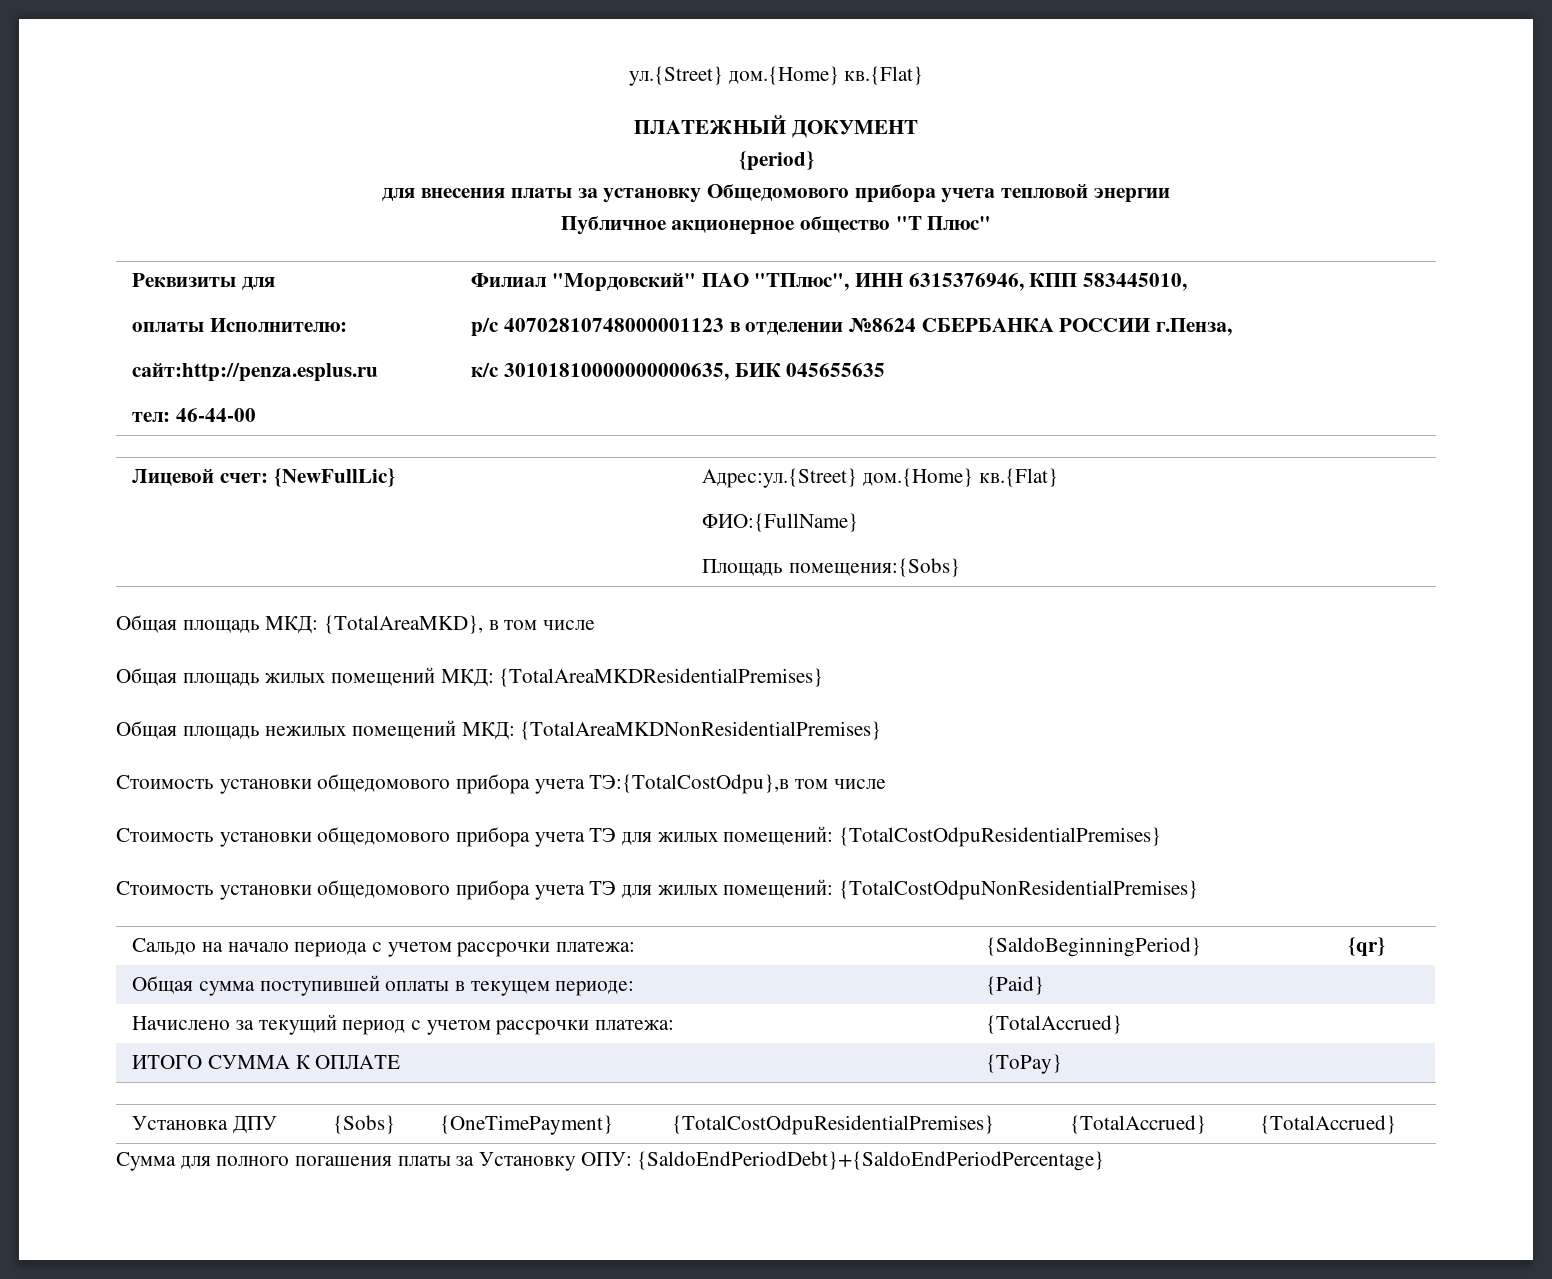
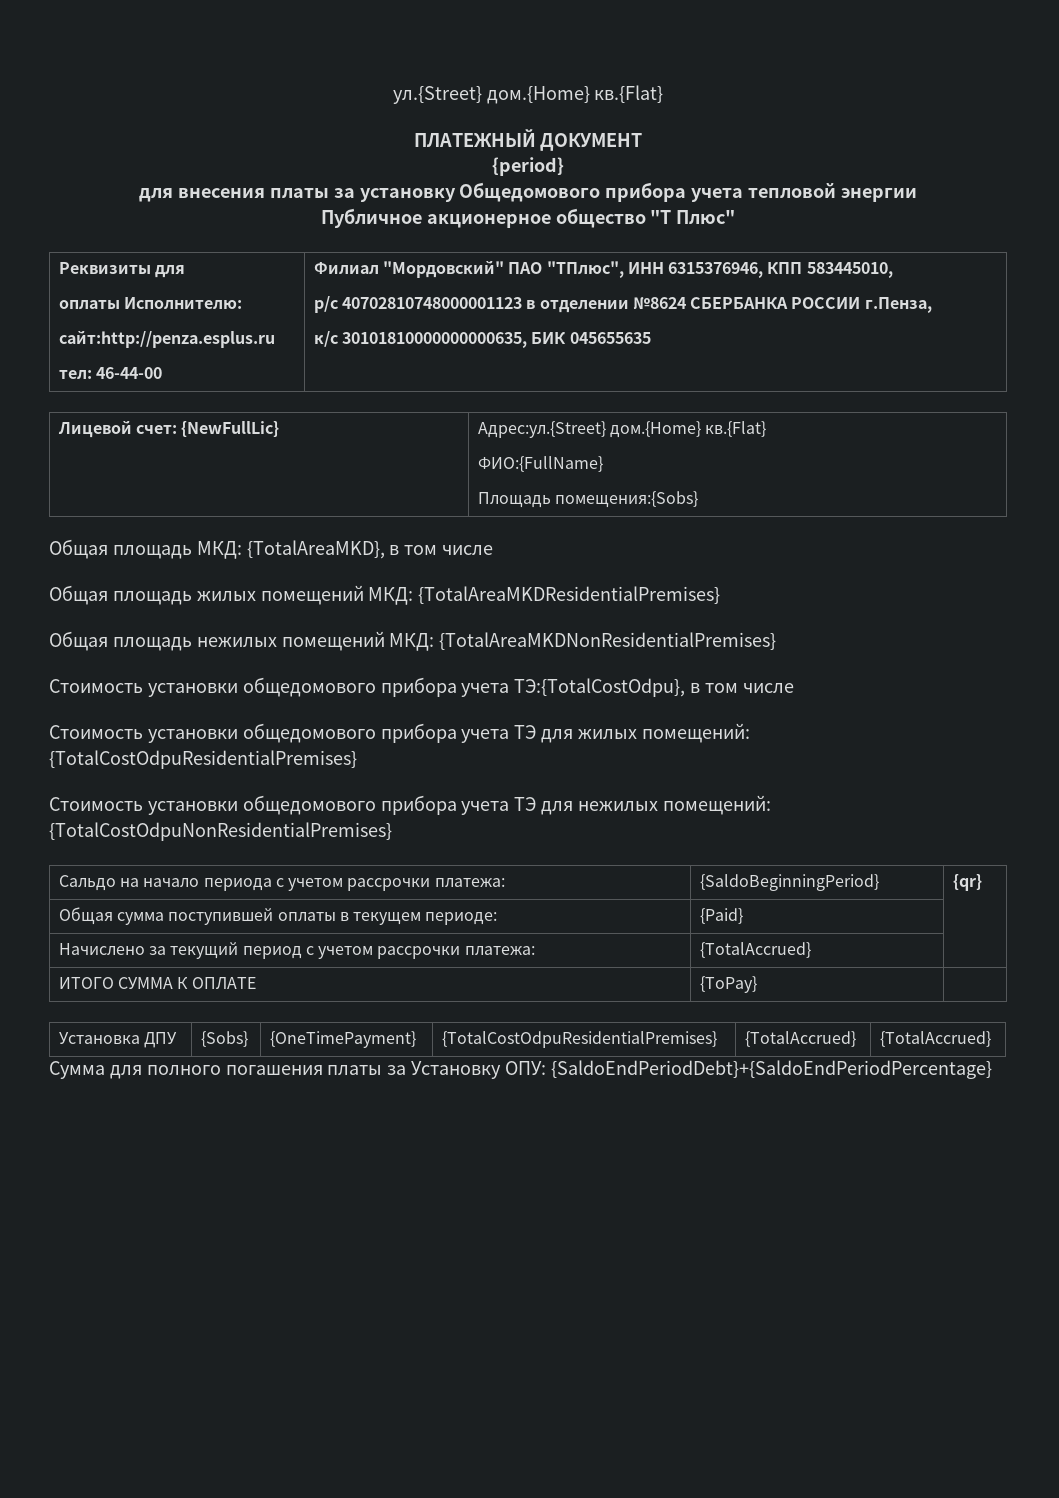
[589,774,790,794] ТЭ:{TotalCostOdpu},в -> [514,678,701,697] ТЭ:{TotalCostOdpu}, в
[657,885,718,895] жилых -> [578,801,659,811] нежилых

